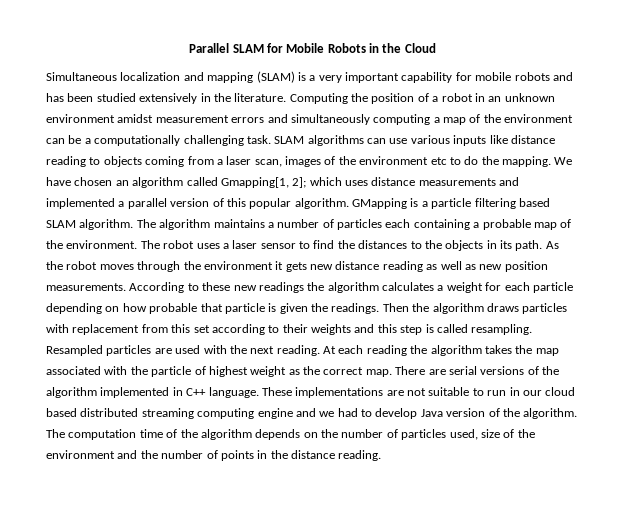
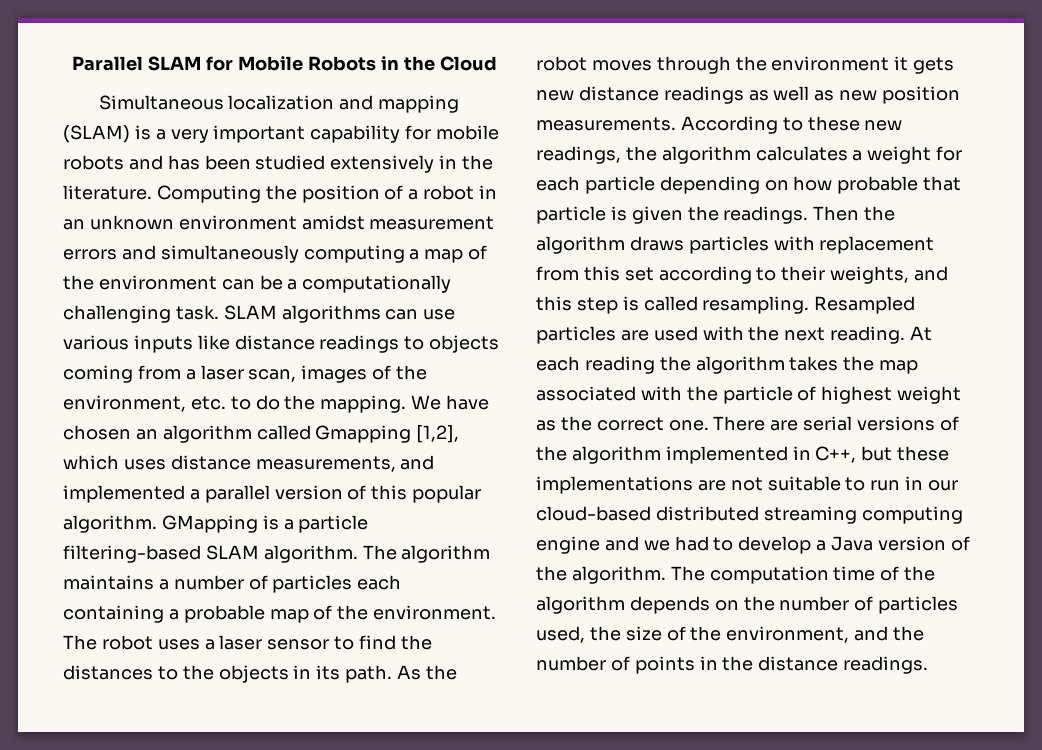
[46,156,86,167] reading -> [319,335,400,353] readings
[359,156,447,165] environment etc -> [63,395,226,412] environment, etc.
[220,177,307,188] Gmapping[1, 2]; -> [315,425,460,443] Gmapping [1,2],
[418,178,496,186] measurements -> [255,456,396,472] measurements,
[474,198,550,209] filtering based -> [63,545,201,563] filtering-based
[382,261,423,272] reading -> [663,86,744,104] readings
[258,282,304,293] readings -> [536,146,621,164] readings,
[311,324,351,335] weights -> [830,266,910,284] weights,
[365,369,392,377] map. -> [668,420,709,431] one.
[186,387,292,398] C++ language. These -> [815,446,950,463] C++, but these
[545,387,576,396] [46,408,77,417] cloud based -> [536,506,651,521] cloud-based
(418, 413) none -> [816,540,827,551] a
(478, 434) none -> [589,626,621,641] the
[46,450,115,459] environment -> [726,626,850,643] environment,
[338,450,382,461] reading. -> [843,656,929,674] readings.

